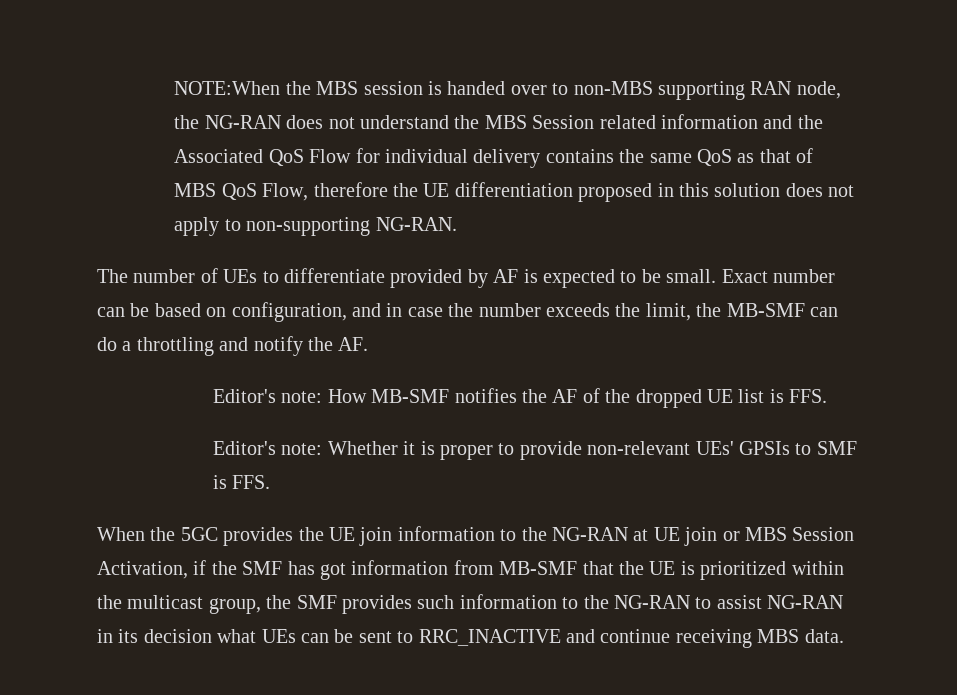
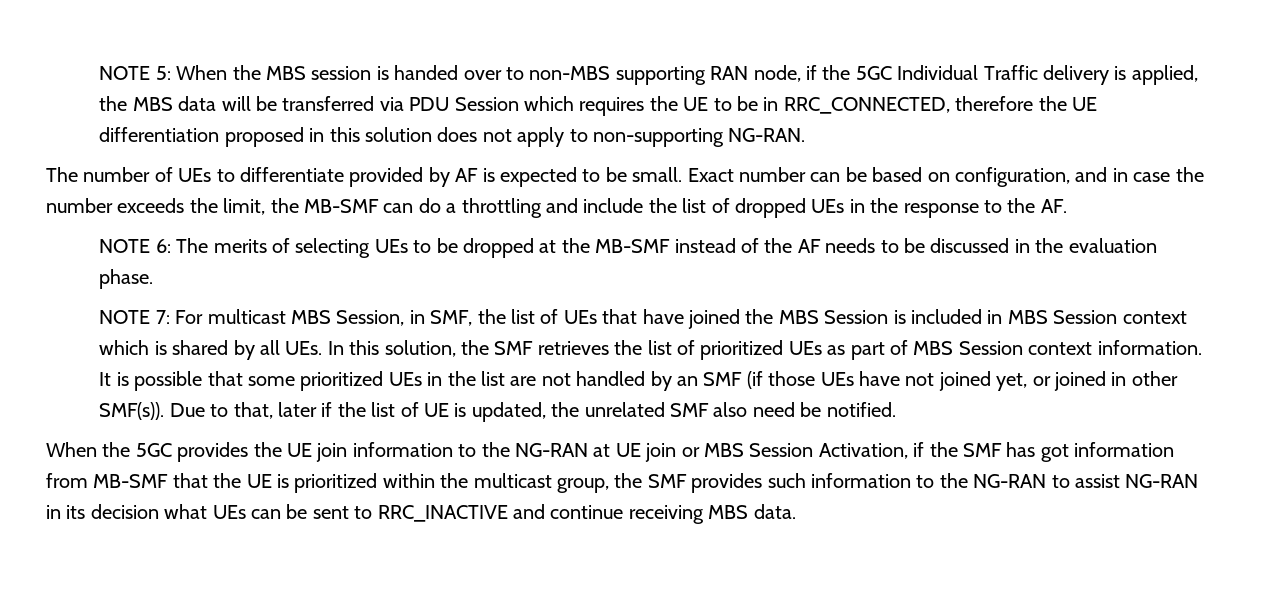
[174,81,281,95] NOTE:When -> [99,65,228,80] NOTE 5: When
[174,114,823,129] [174,148,814,168] [174,183,309,201] the NG-RAN does not understand the MBS Session related information and the Associated QoS Flow for individual delivery contains the same QoS as that of MBS QoS Flow, -> [806,65,1198,85] [99,96,950,116] if the 5GC Individual Traffic delivery is applied, the MBS data will be transferred via PDU Session which requires the UE to be in RRC_CONNECTED,
[253,336,369,356] [212,388,828,408] [212,441,857,460] [212,475,271,489] notify the AF. // Editor's note: How MB-SMF notifies the AF of the dropped UE list is FFS. // Editor's note: Whether it is proper to provide non-relevant UEs' GPSIs to SMF is FFS. -> [583,198,1067,218] [99,238,1157,258] [99,269,154,289] [99,309,1187,329] [99,340,1202,360] [99,371,1178,391] [99,402,896,422] include the list of dropped UEs in the response to the AF. // NOTE 6: The merits of selecting UEs to be dropped at the MB-SMF instead of the AF needs to be discussed in the evaluation phase. // NOTE 7: For multicast MBS Session, in SMF, the list of UEs that have joined the MBS Session is included in MBS Session context which is shared by all UEs. In this solution, the SMF retrieves the list of prioritized UEs as part of MBS Session context information. It is possible that some prioritized UEs in the list are not handled by an SMF (if those UEs have not joined yet, or joined in other SMF(s)). Due to that, later if the list of UE is updated, the unrelated SMF also need be notified.

